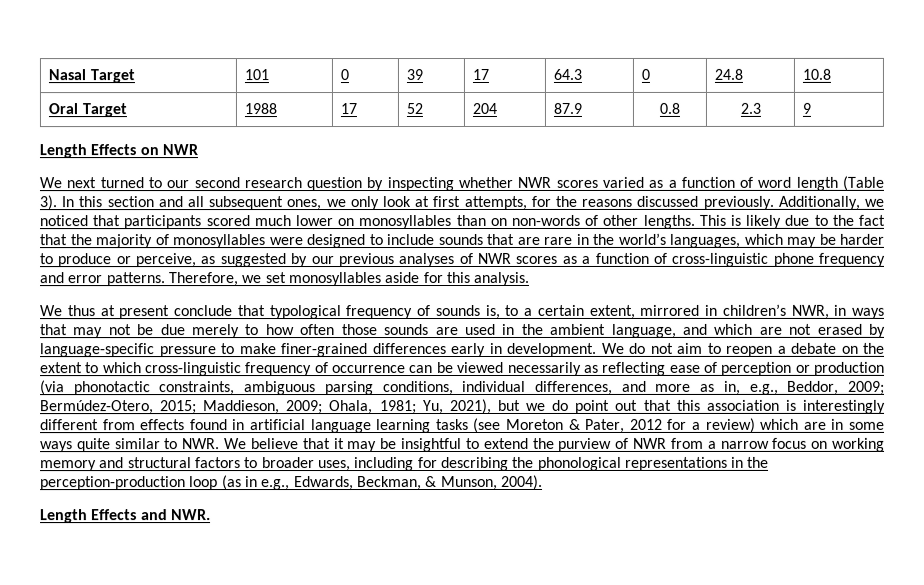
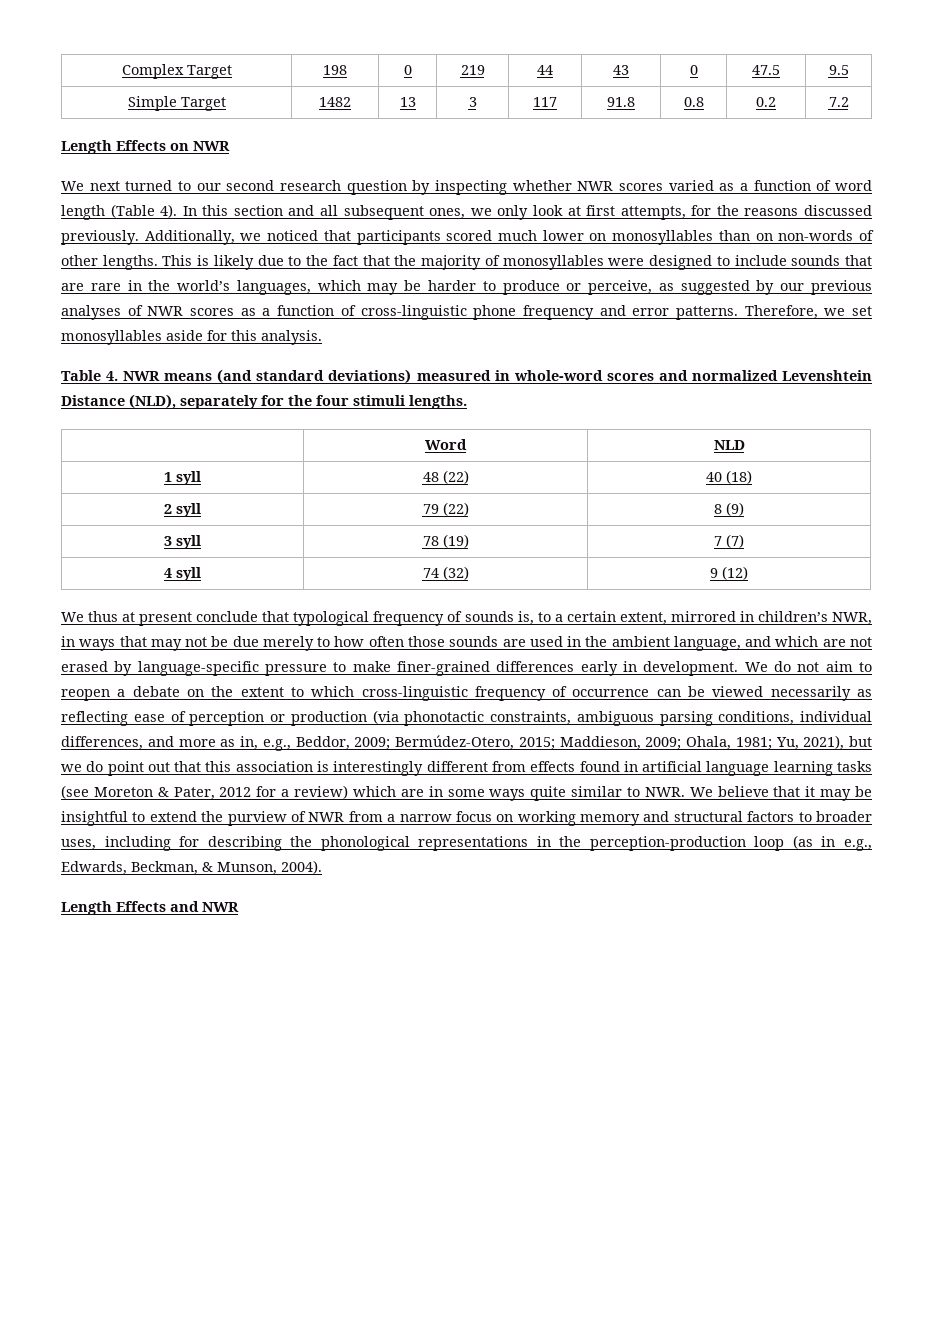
[48,69,135,84] [244,69,270,81] [340,69,350,81] [406,69,424,81] [472,68,490,80] [553,68,583,80] [641,68,651,80] [714,68,744,80] [802,68,832,80] [48,103,127,118] [244,103,278,115] [340,103,358,115] [406,103,424,115] [472,102,498,114] [553,102,583,114] Nasal Target | 101 | 0 | 39 | 17 | 64.3 | 0 | 24.8 | 10.8 // Oral Target | 1988 | 17 | 52 | 204 | 87.9 -> [121,64,232,79] [323,65,347,75] [403,65,412,75] [460,65,485,75] [537,65,553,75] [612,65,629,75] [689,65,698,75] [751,65,780,75] [828,65,849,75] [127,96,226,111] [319,97,351,107] [399,97,416,107] [468,97,477,107] [533,97,557,107] [606,97,635,107] Complex Target | 198 | 0 | 219 | 44 | 43 | 0 | 47.5 | 9.5 // Simple Target | 1482 | 13 | 3 | 117 | 91.8
[739,102,761,114] [802,102,812,114] 2.3 | 9 -> [755,97,776,107] [828,97,849,107] 0.2 | 7.2
[39,195,57,211] 3). -> [160,204,178,218] 4).
(530, 278) none -> [61,369,873,384] [61,394,467,409] [425,439,467,450] [713,440,745,450] [164,471,201,485] [422,470,469,484] [705,470,752,484] [164,503,201,517] [422,502,469,516] [713,502,744,516] [164,535,201,549] [422,534,469,548] [713,534,744,548] [164,567,201,581] [422,566,469,580] [709,566,748,580] // Table 4. NWR means (and standard deviations) measured in whole-word scores and normalized Levenshtein Distance (NLD), separately for the four stimuli lengths. // | Word | NLD // 1 syll | 48 (22) | 40 (18) // 2 syll | 79 (22) | 8 (9) // 3 syll | 78 (19) | 7 (7) // 4 syll | 74 (32) | 9 (12)
[170,509,211,521] NWR. -> [202,902,239,912] NWR

